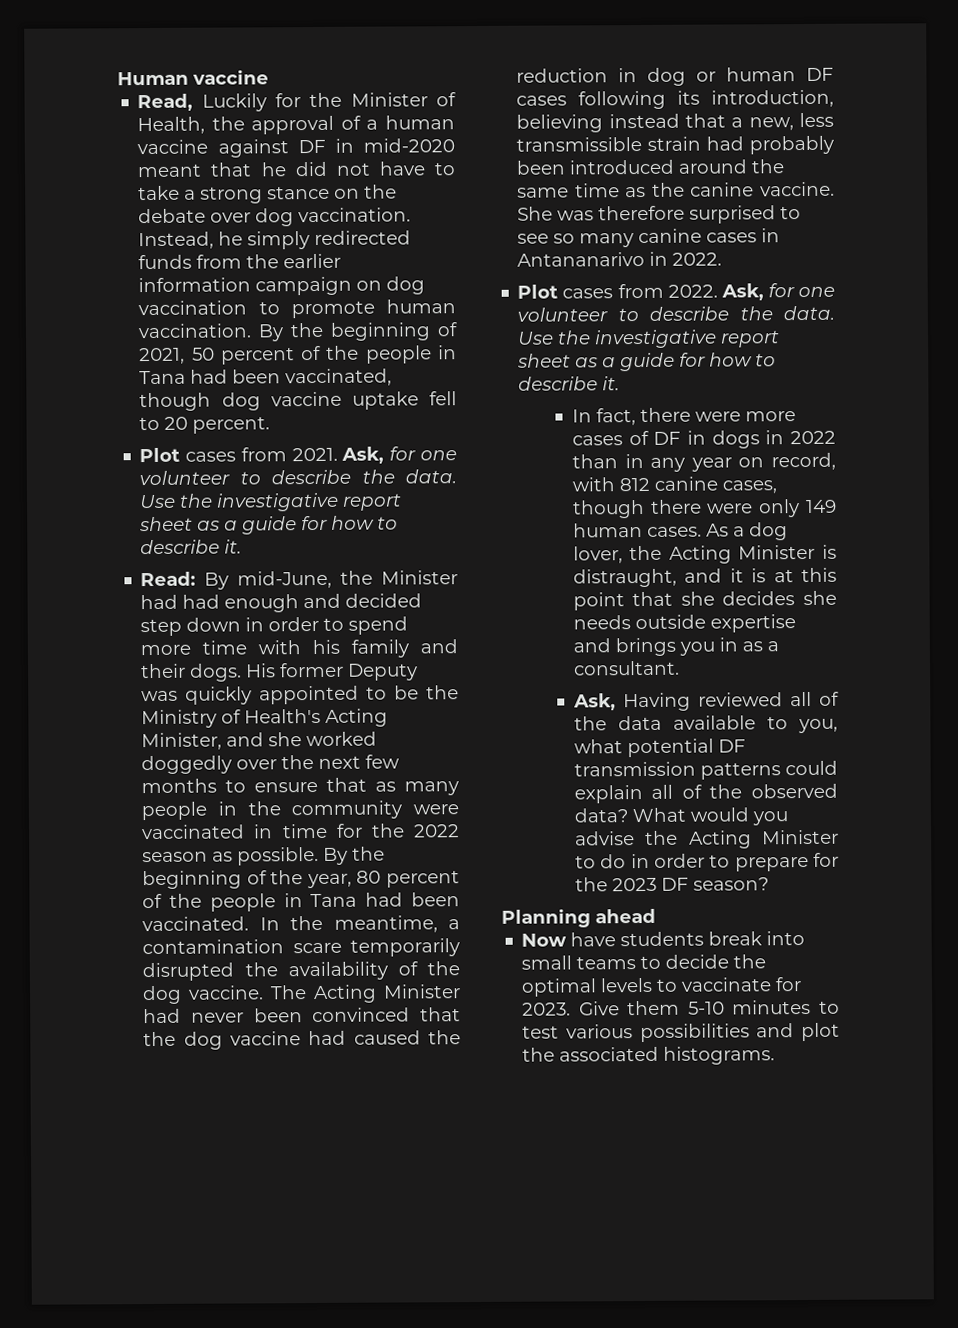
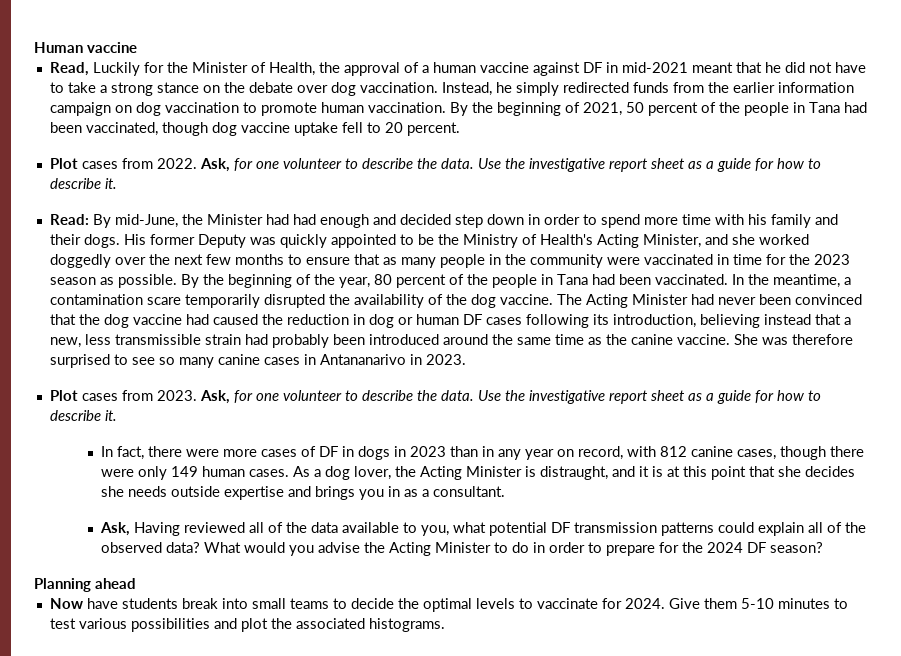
[363,138,455,153] mid-2020 -> [621,62,688,73] mid-2021
[291,447,338,462] 2021. -> [156,158,197,169] 2022.
[413,824,460,838] 2022 -> [813,254,850,265] 2023
[672,252,723,266] [517,283,718,299] 2022. // Plot cases from 2022. -> [425,354,466,365] [49,390,197,401] 2023. // Plot cases from 2023.
[790,430,836,445] 2022 -> [409,446,446,457] 2023
[611,877,657,892] 2023 -> [706,542,743,553] 2024
[522,1002,572,1016] 2023. -> [624,598,665,609] 2024.

